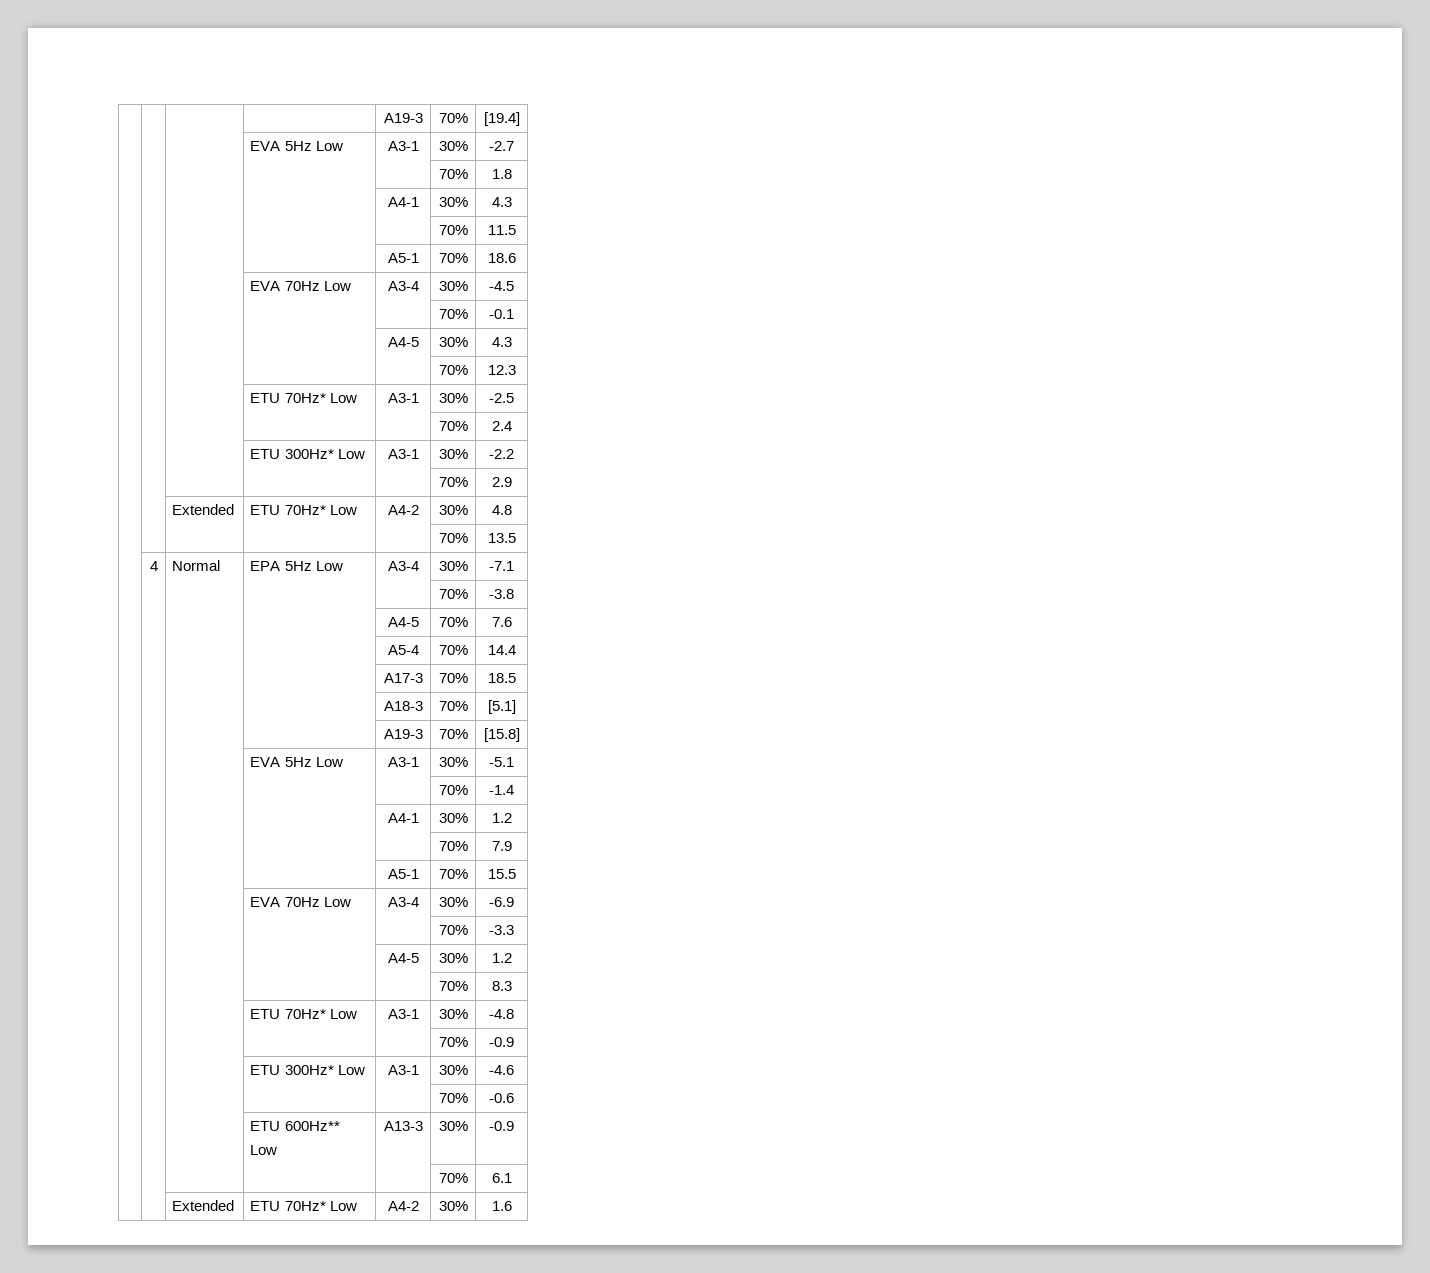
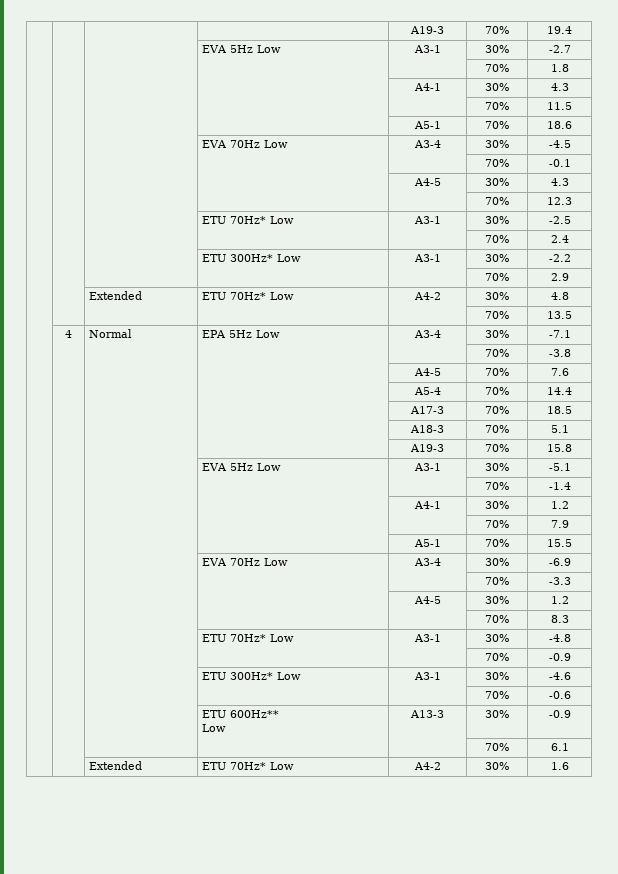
[383,113,423,123] [438,113,468,123] [483,112,520,126] | | | | A19-3 | 70% | [19.4] -> [410,26,444,34] [485,26,509,34] [547,26,572,34] | | | | A19-3 | 70% | 19.4
[487,700,516,714] [383,729,423,739] [438,729,468,739] [483,728,520,742] [5.1] // | | | | A19-3 | 70% | [15.8] -> [550,425,569,433] [410,444,444,452] [485,444,509,452] [547,444,572,452] 5.1 // | | | | A19-3 | 70% | 15.8

